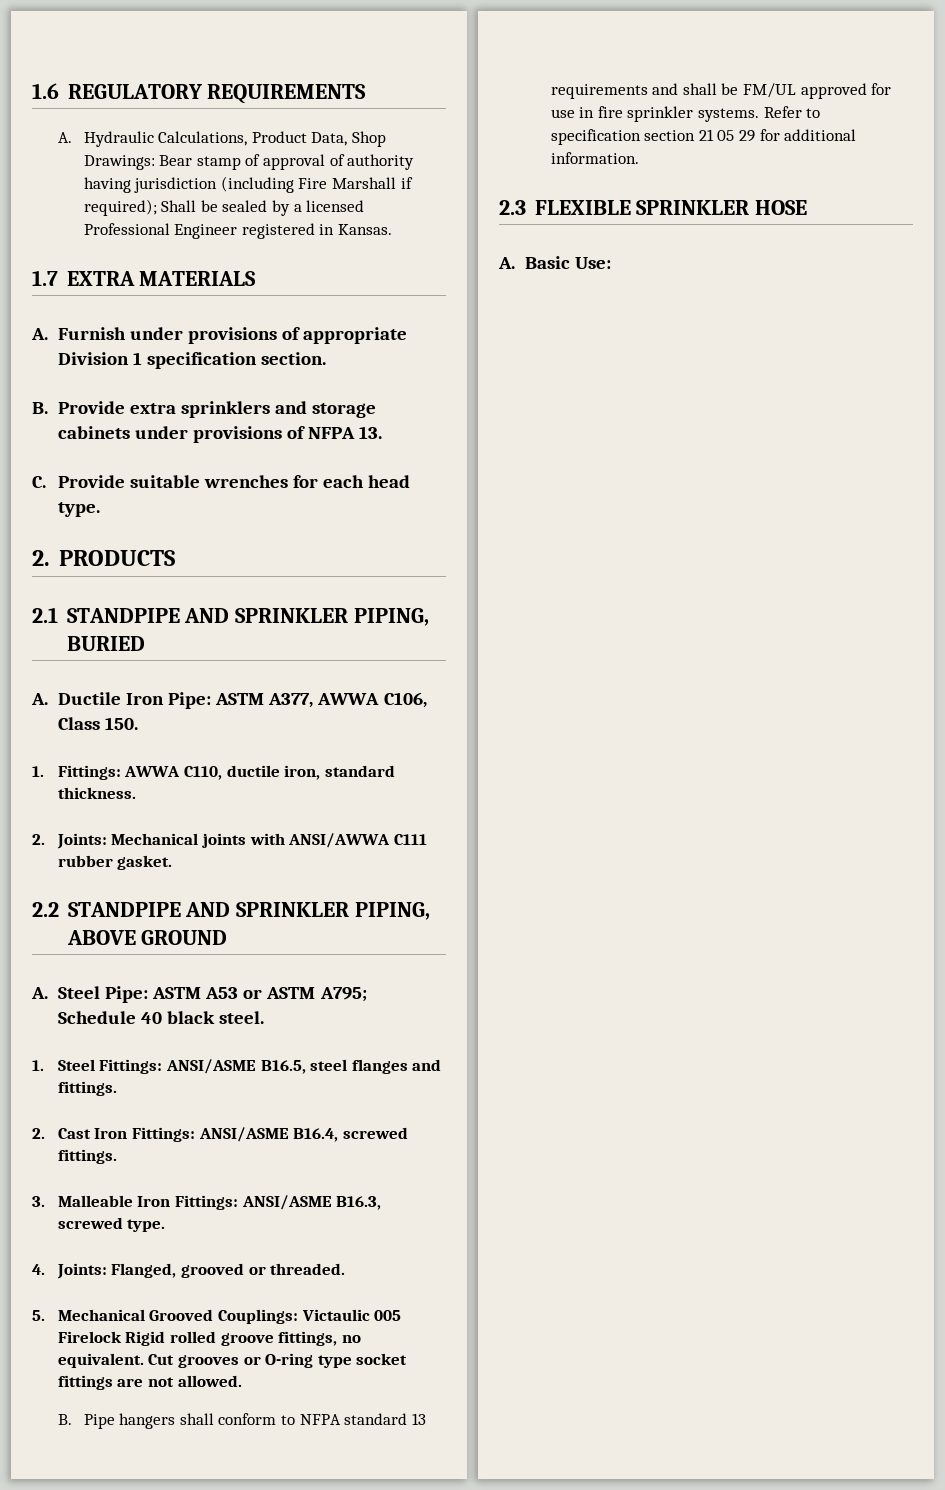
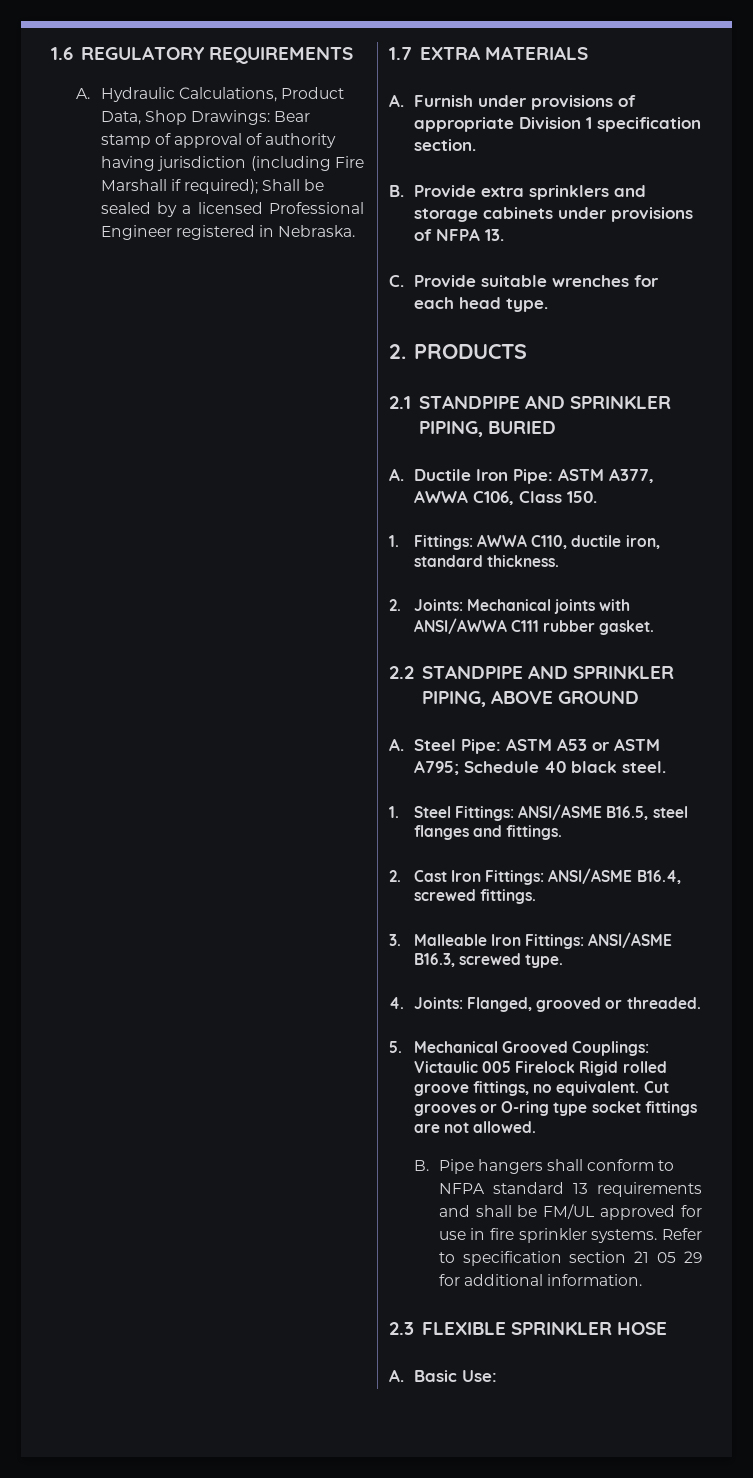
[338,224,393,235] Kansas. -> [278,225,356,237] Nebraska.

